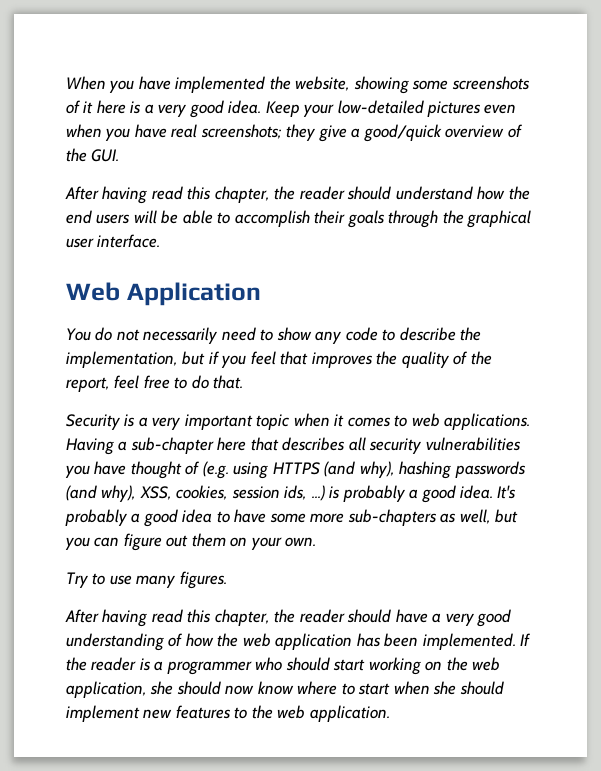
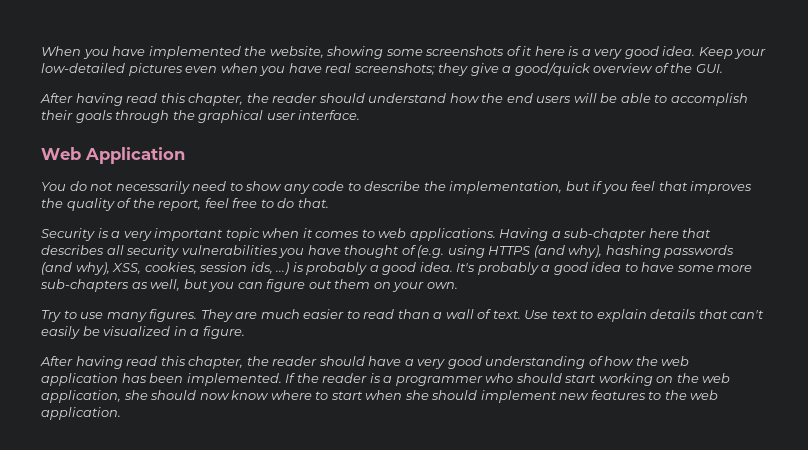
(227, 580) none -> [200,309,765,322] [41,326,245,339] They are much easier to read than a wall of text. Use text to explain details that can't easily be visualized in a figure.

